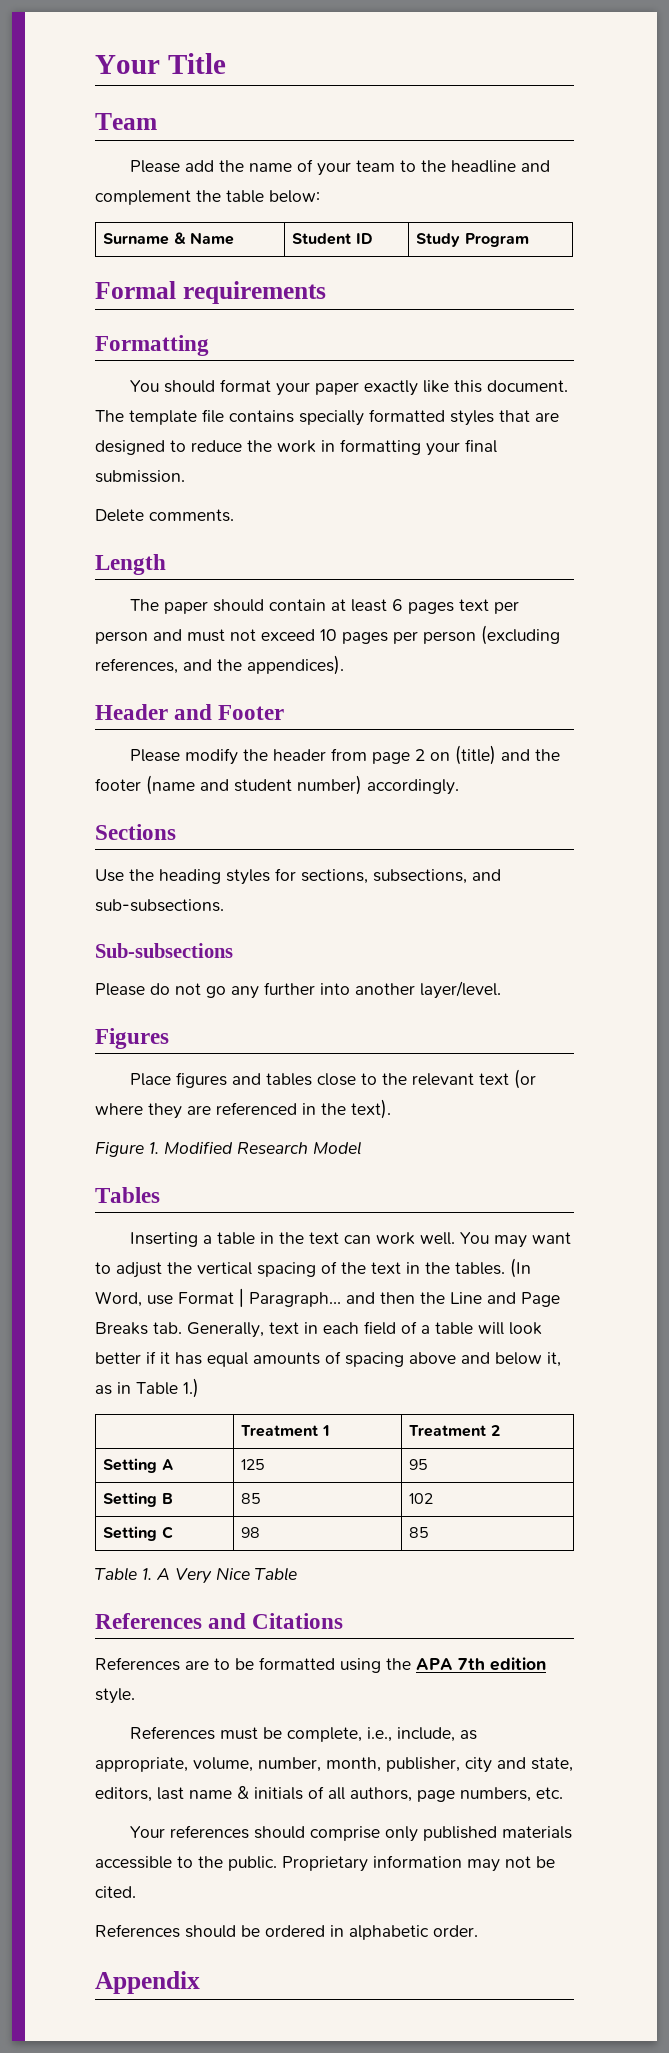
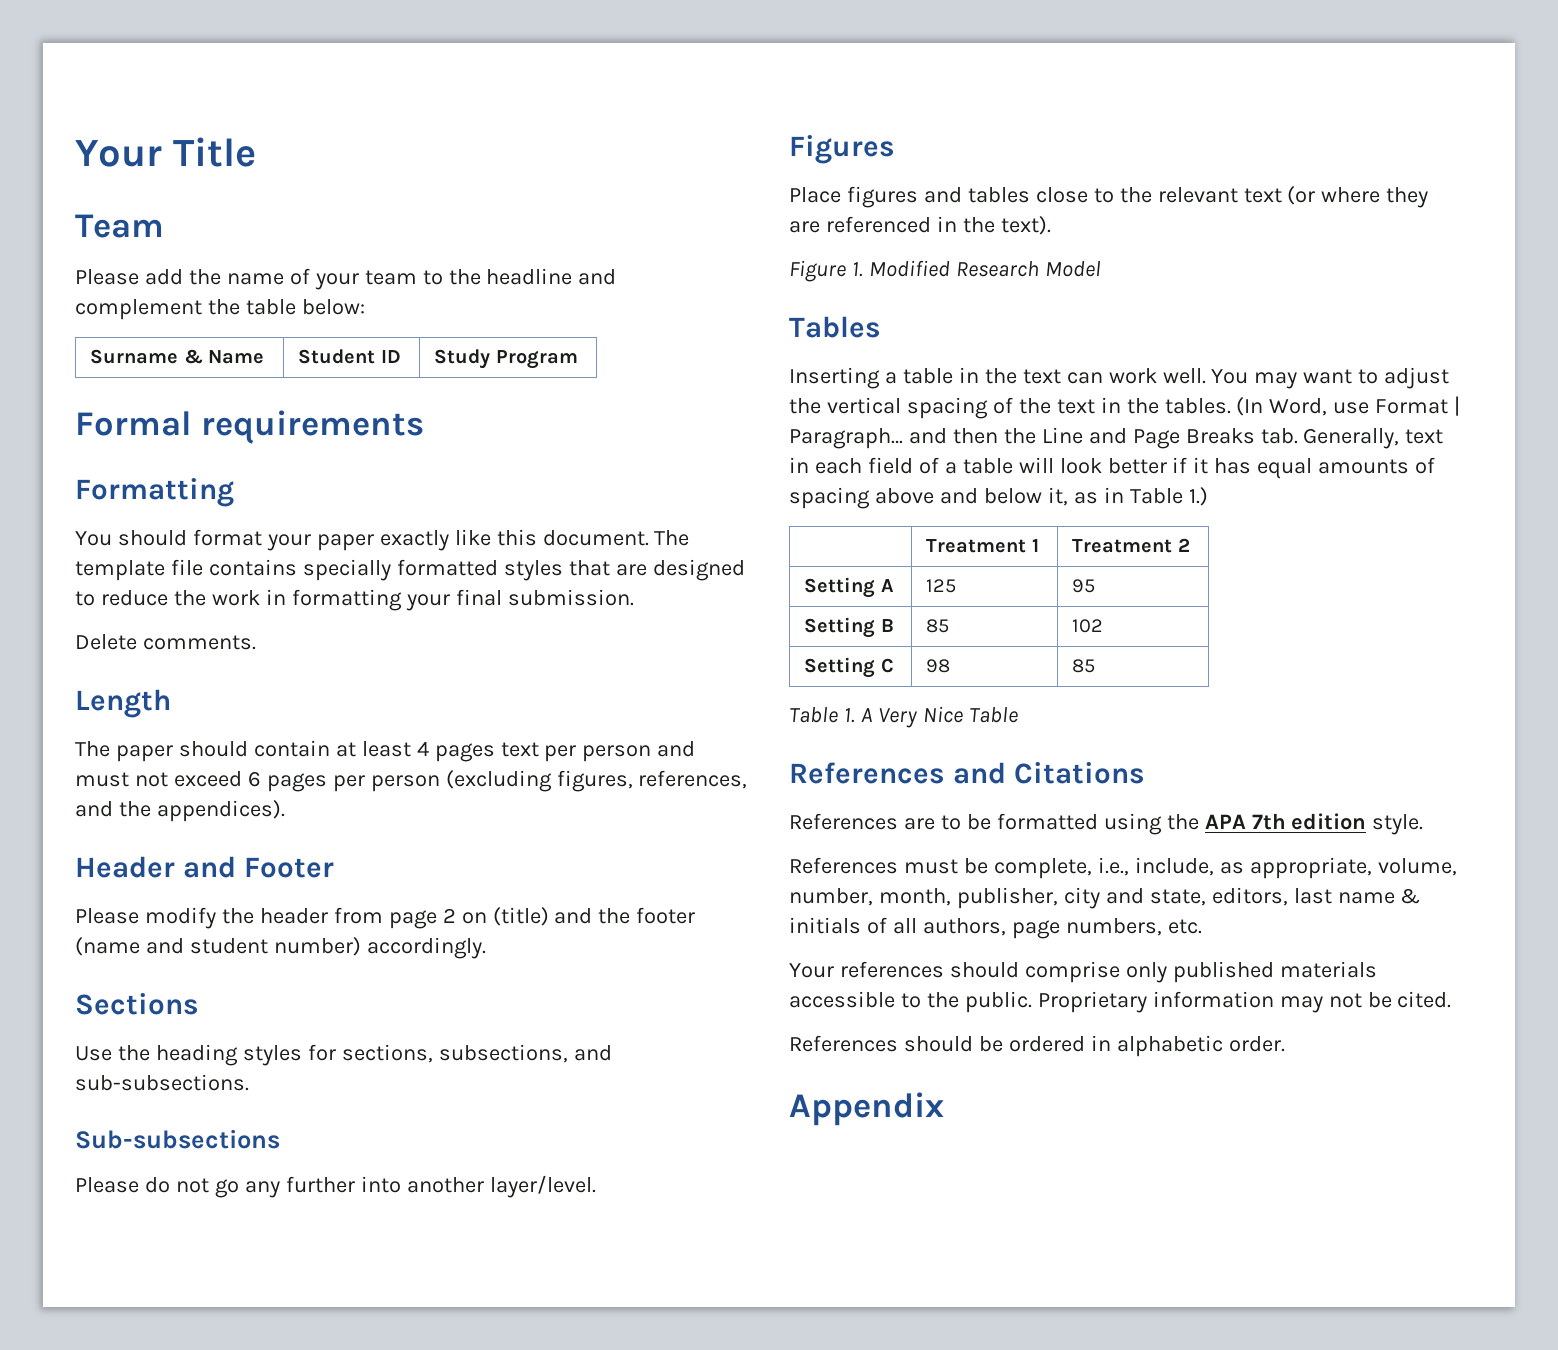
[392,599,404,611] 6 -> [416,741,429,756] 4
[320,629,337,641] 10 -> [247,771,261,787] 6
(560, 635) none -> [556,770,633,792] figures,

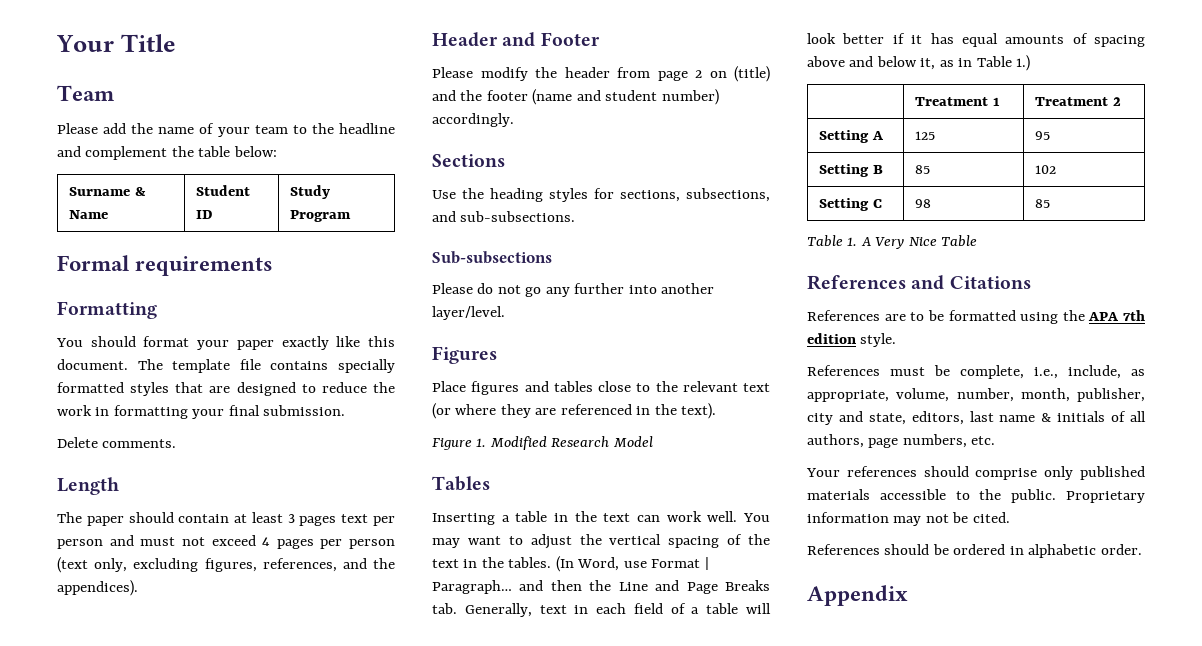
[416,741,429,756] 4 -> [287,514,295,523] 3
[247,771,261,787] 6 -> [262,537,271,546] 4
[445,770,552,792] (excluding -> [57,557,199,573] (text only, excluding

